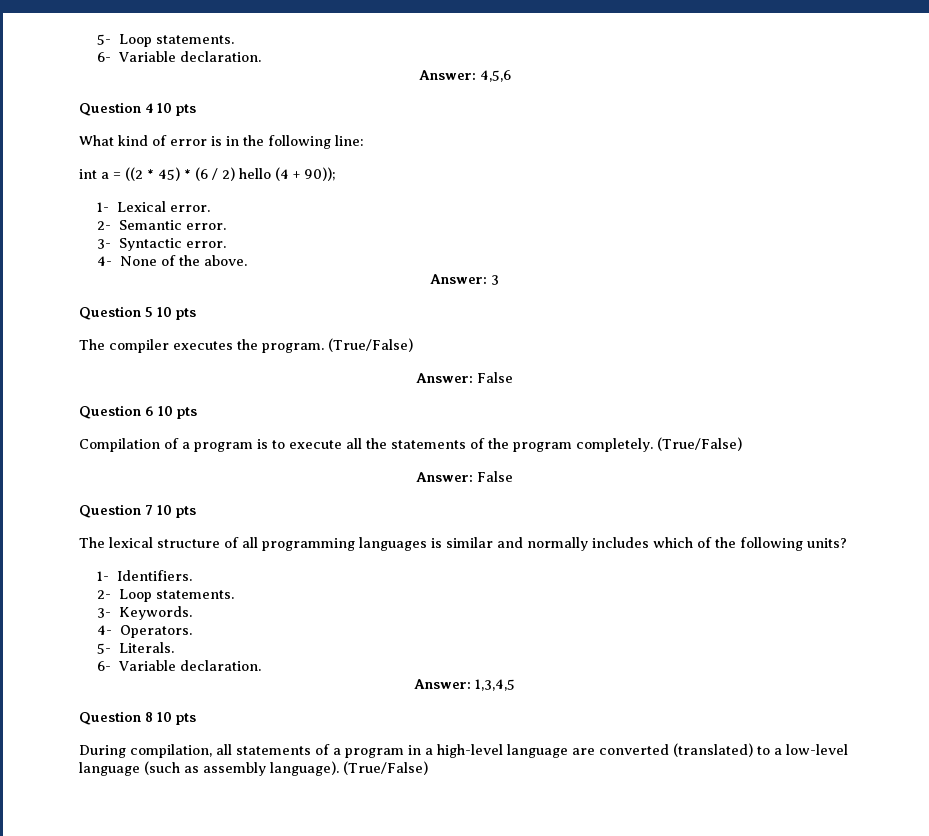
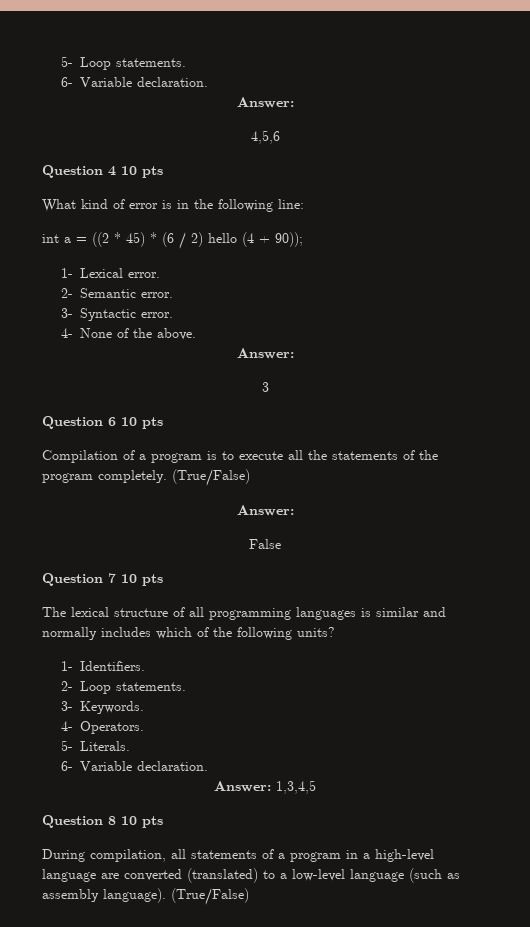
(476, 75) none -> (294, 102) //
(487, 279) none -> (294, 353) //
[79,306,196,320] [79,338,413,353] [416,372,513,383] // Question 5 10 pts // The compiler executes the program. (True/False) // Answer: False -> (269, 387) none
(473, 477) none -> (294, 510) //

